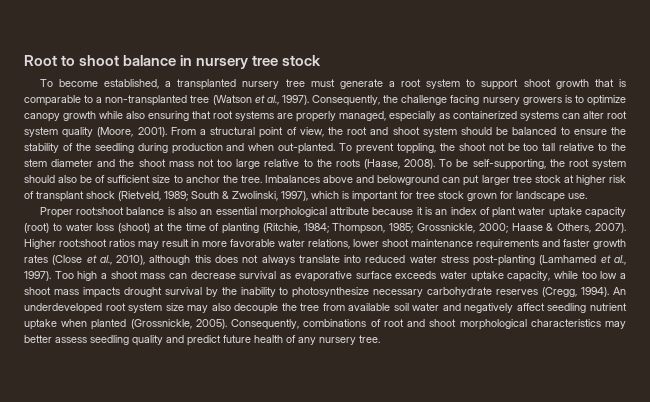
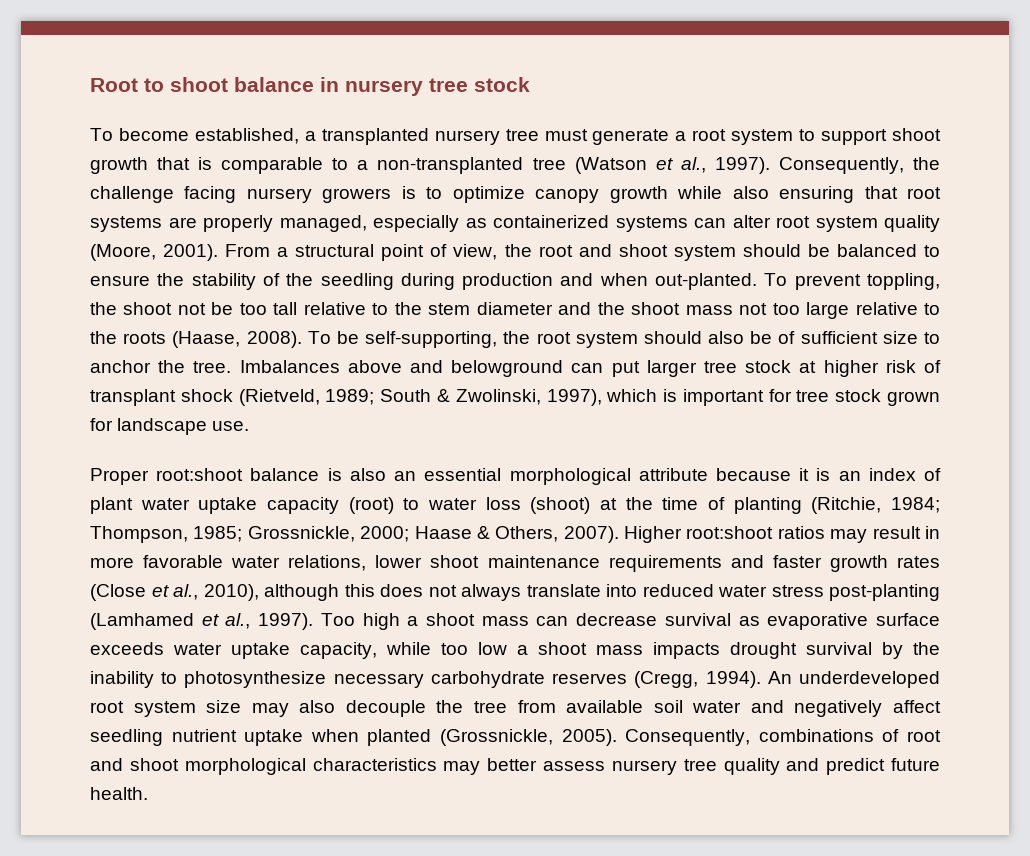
[90,335,129,345] seedling -> [611,759,717,775] nursery tree
[254,335,380,345] health of any nursery tree. -> [90,787,148,800] health.

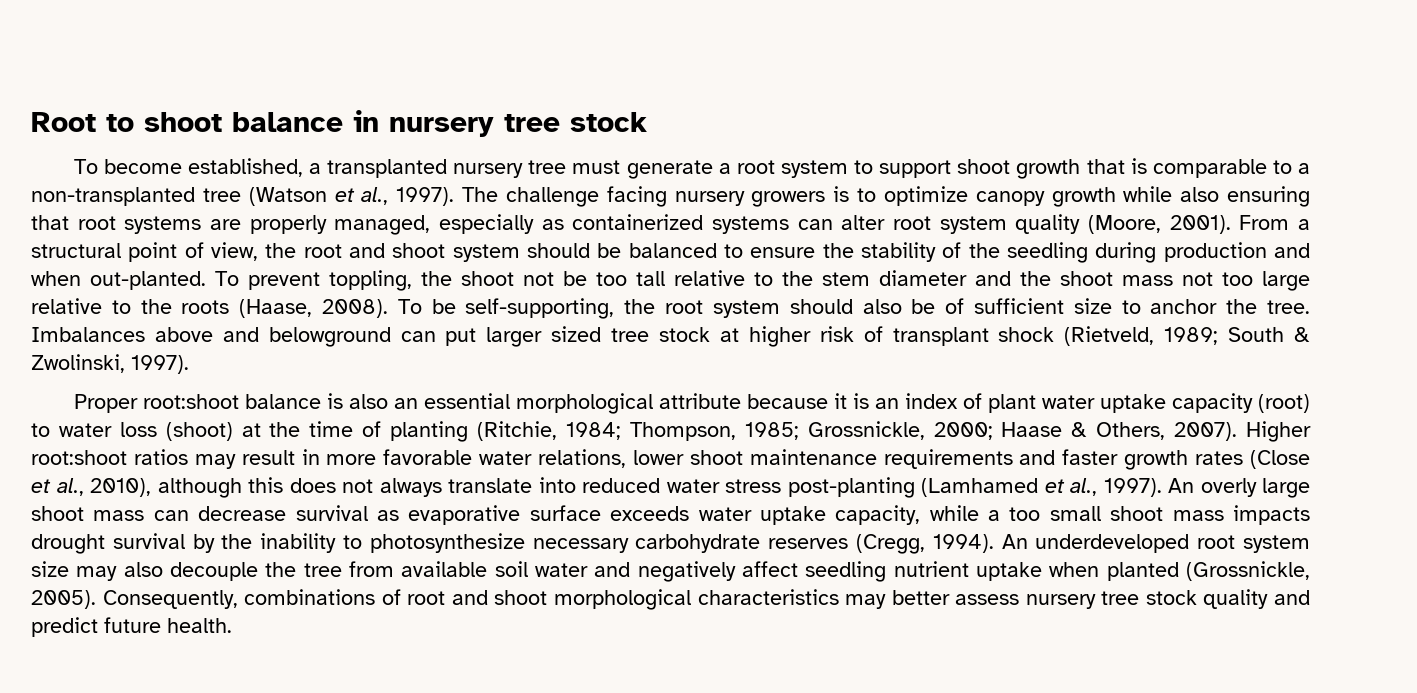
[778,157,941,174] Consequently, the -> [461,187,498,202] The
(697, 368) none -> [551,326,602,342] sized
[546,389,941,406] [90,418,250,435] 1997), which is important for tree stock grown for landscape use. -> [131,355,189,374] 1997).
[320,613,419,630] Too high a -> [1168,478,1310,498] An overly large
[441,642,528,655] too low a -> [988,506,1101,521] a too small
(717, 765) none -> [1145,590,1197,605] stock

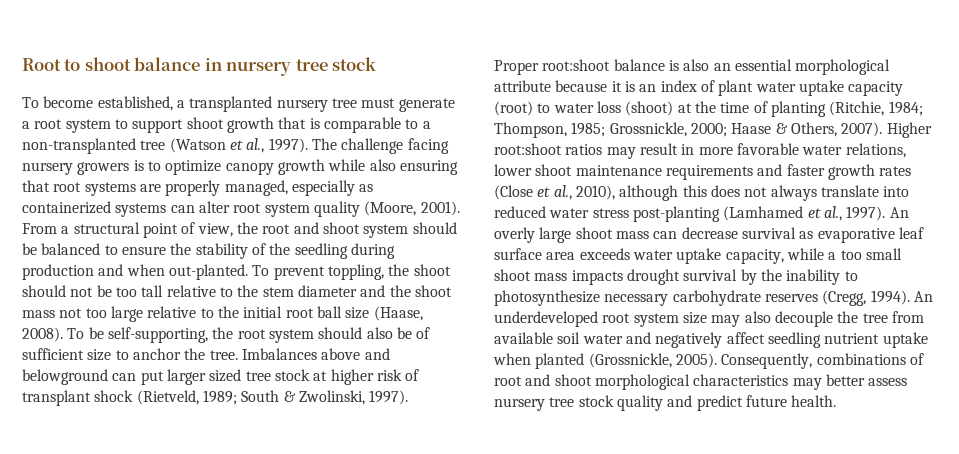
(514, 278) none -> [22,285,66,297] should
[181,300,230,314] roots -> [243,306,370,319] initial root ball size
[529,505,601,521] surface -> [898,227,924,239] [494,248,576,260] leaf surface area

